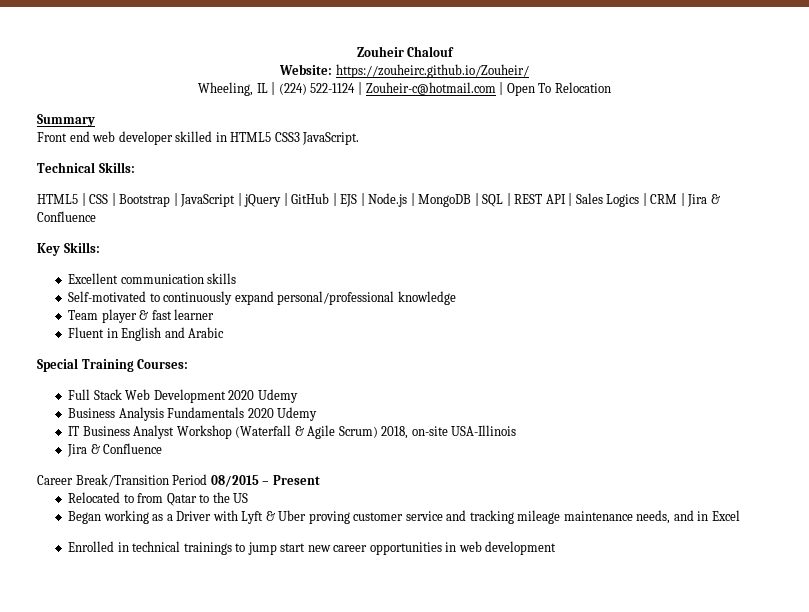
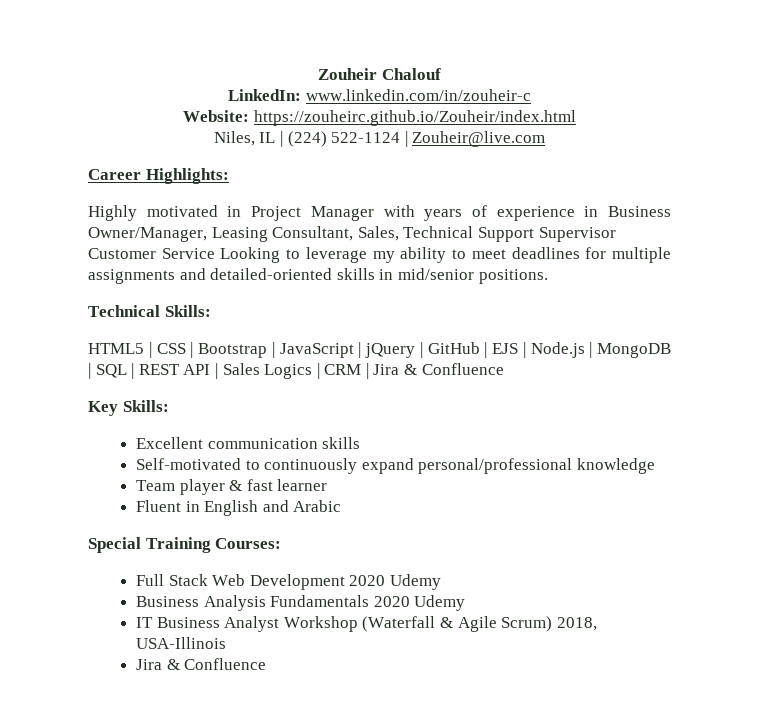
(455, 51) none -> [228,89,531,101] // LinkedIn: www.linkedin.com/in/zouheir-c
[335,64,529,78] [198,82,254,96] https://zouheirc.github.io/Zouheir/ // Wheeling, -> [253,110,576,126] [213,131,255,146] https://zouheirc.github.io/Zouheir/index.html // Niles,
[365,82,611,96] [37,114,95,127] [37,131,360,145] Zouheir-c@hotmail.com | Open To Relocation // Summary // Front end web developer skilled in HTML5 CSS3 JavaScript. -> [412,131,546,147] [88,168,229,184] [88,205,671,221] [88,226,616,242] [88,247,672,263] [88,268,548,284] Zouheir@live.com // Career Highlights: // Highly motivated in Project Manager with years of experience in Business Owner/Manager, Leasing Consultant, Sales, Technical Support Supervisor Customer Service Looking to leverage my ability to meet deadlines for multiple assignments and detailed-oriented skills in mid/senior positions.
[411,426,448,436] on-site -> (597, 624) none
[37,474,320,487] [68,492,249,506] [68,510,740,524] [68,541,557,555] // Career Break/Transition Period 08/2015 – Present // Relocated to from Qatar to the US // Began working as a Driver with Lyft & Uber proving customer service and tracking mileage maintenance needs, and in Excel // Enrolled in technical trainings to jump start new career opportunities in web development -> (267, 664) none

